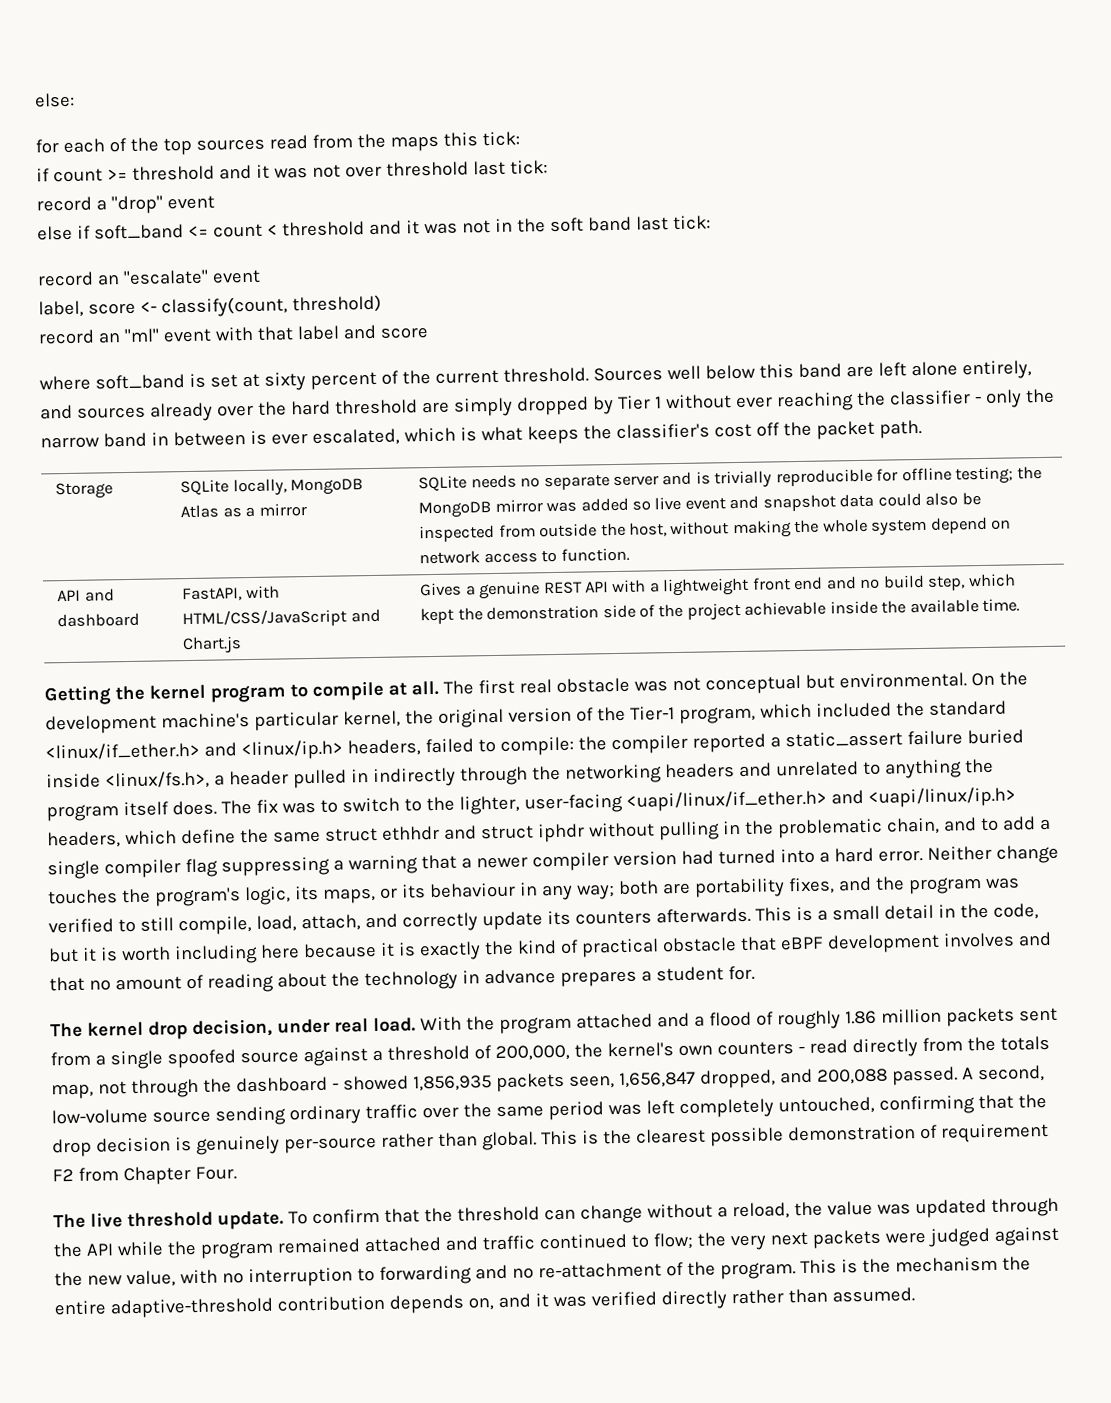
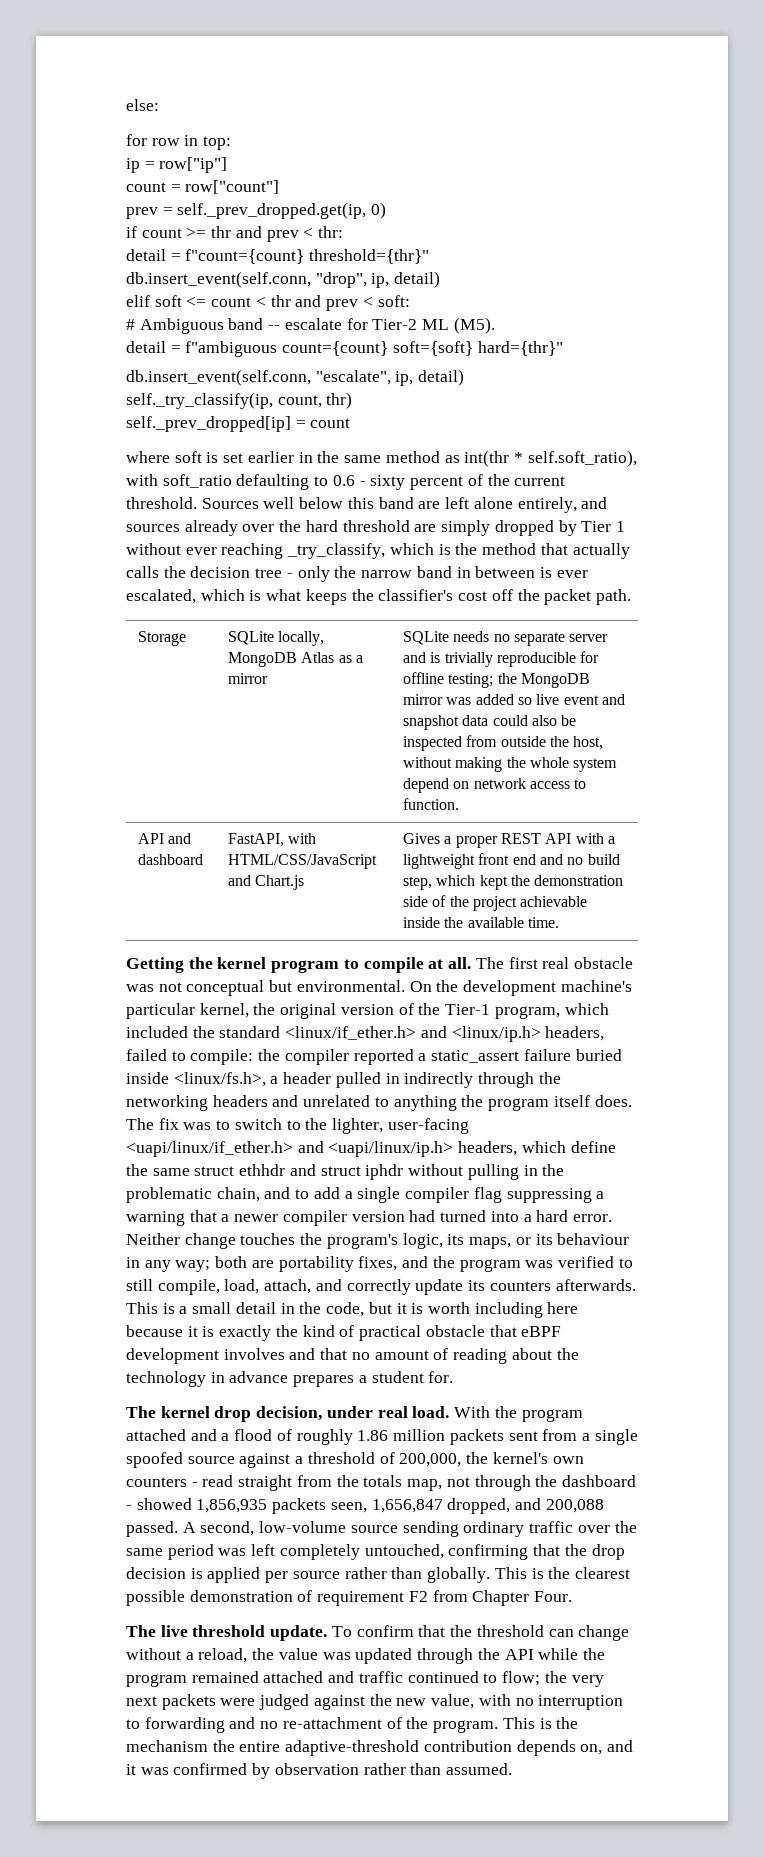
[62,131,520,156] [36,160,548,183] [36,195,215,215] [37,215,711,241] [37,269,261,287] [38,294,382,318] [38,324,429,345] [39,373,260,391] each of the top sources read from the maps this tick: // if count >= threshold and it was not over threshold last tick: // record a "drop" event // else if soft_band <= count < threshold and it was not in the soft band last tick: // record an "escalate" event // label, score <- classify(count, threshold) // record an "ml" event with that label and score // where soft_band is set at -> [151,135,232,150] [126,157,228,173] [126,180,280,194] [126,202,387,219] [126,226,344,242] [126,249,430,264] [126,271,441,288] [126,295,410,311] [126,317,495,334] [126,341,563,357] [126,369,465,386] [126,392,353,409] [126,416,351,432] [126,450,637,467] [126,474,366,490] row in top: // ip = row["ip"] // count = row["count"] // prev = self._prev_dropped.get(ip, 0) // if count >= thr and prev < thr: // detail = f"count={count} threshold={thr}" // db.insert_event(self.conn, "drop", ip, detail) // elif soft <= count < thr and prev < soft: // # Ambiguous band -- escalate for Tier-2 ML (M5). // detail = f"ambiguous count={count} soft={soft} hard={thr}" // db.insert_event(self.conn, "escalate", ip, detail) // self._try_classify(ip, count, thr) // self._prev_dropped[ip] = count // where soft is set earlier in the same method as int(thr * self.soft_ratio), with soft_ratio defaulting to 0.6 -
[855,390,971,407] the classifier -> [287,543,630,559] [126,566,283,578] _try_classify, which is the method that actually calls the decision tree
[479,581,541,600] genuine -> [455,836,498,848] proper
[851,1038,918,1058] directly -> [238,1475,293,1491] straight
[195,1131,537,1155] genuinely per-source rather than global. -> [207,1567,491,1583] applied per source rather than globally.
[590,1290,727,1310] verified directly -> [173,1763,359,1779] confirmed by observation

